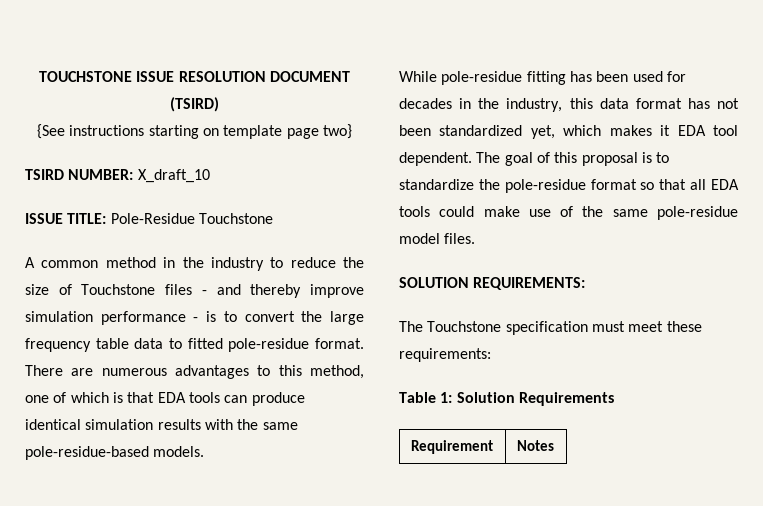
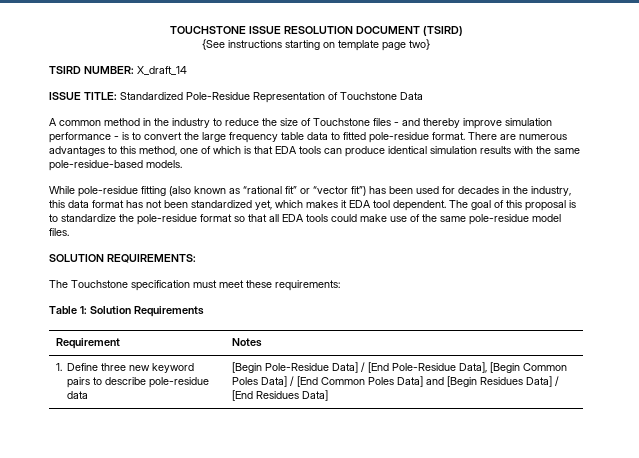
[137,169,210,183] X_draft_10 -> [137,66,187,75] X_draft_14
[110,213,273,224] Pole-Residue Touchstone -> [120,92,423,103] Standardized Pole-Residue Representation of Touchstone Data
(566, 78) none -> [169,186,366,196] (also known as “rational fit” or “vector fit”)
(554, 445) none -> [55,363,195,373] [67,377,210,388] [67,391,89,399] [231,362,567,373] [231,376,559,387] [231,390,328,401] // 1. Define three new keyword pairs to describe pole-residue data | [Begin Pole-Residue Data] / [End Pole-Residue Data], [Begin Common Poles Data] / [End Common Poles Data] and [Begin Residues Data] / [End Residues Data]

